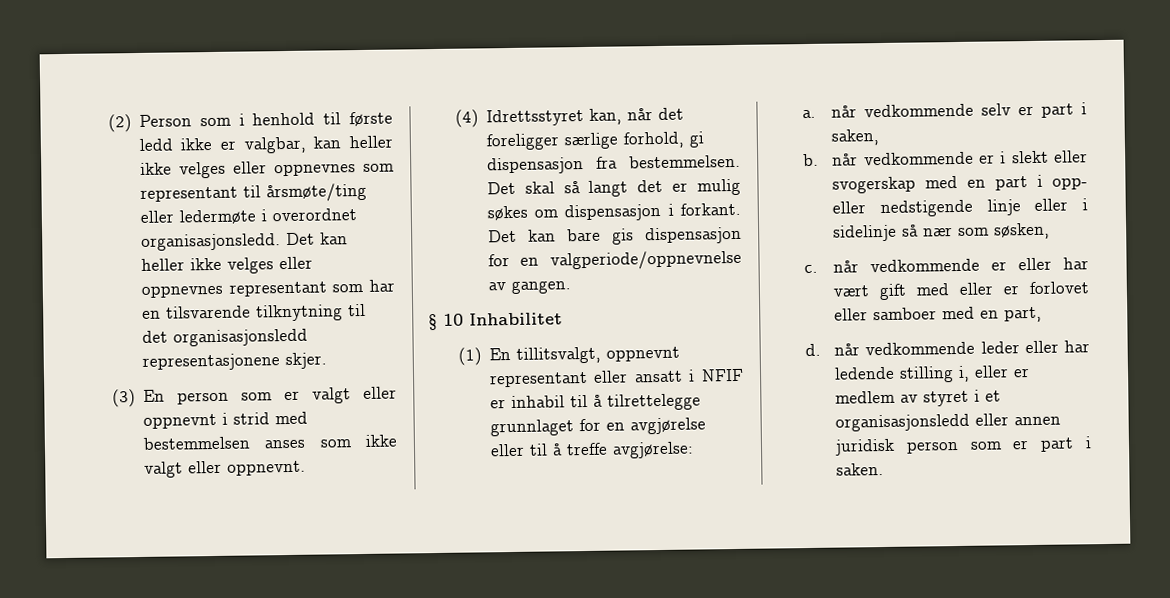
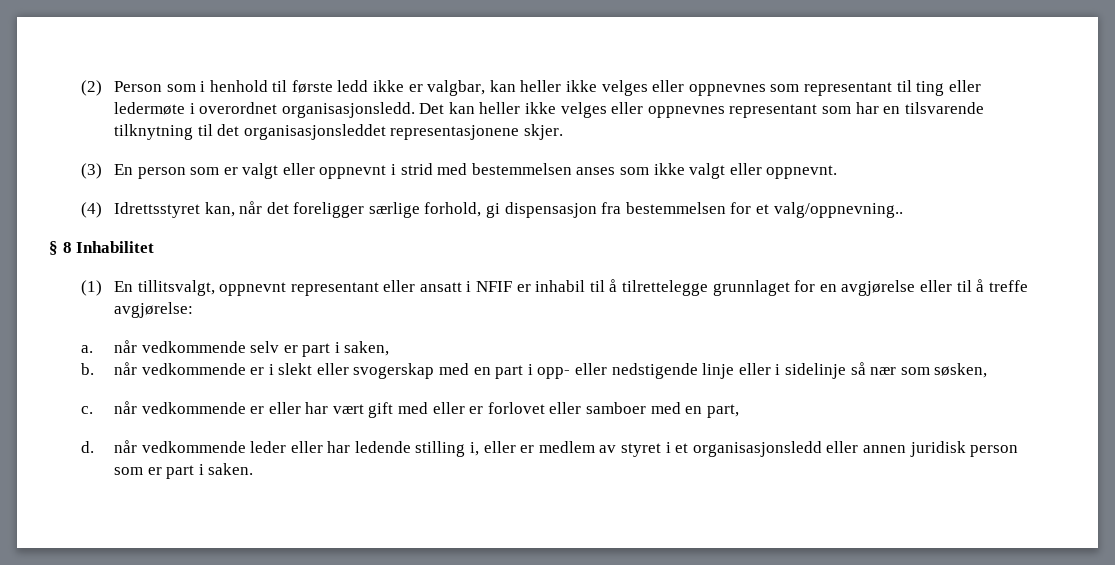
[265,182,367,203] årsmøte/ting -> [916,81,945,96] ting
[172,328,308,347] organisasjonsledd -> [243,124,386,140] organisasjonsleddet
[629,154,741,169] [486,178,741,197] [486,202,741,222] [487,226,742,245] [487,249,742,271] [487,280,571,294] bestemmelsen. Det skal så langt det er mulig søkes om dispensasjon i forkant. Det kan bare gis dispensasjon for en valgperiode/oppnevnelse av gangen. -> [625,202,903,218] bestemmelsen for et valg/oppnevning..
[443,313,464,326] 10 -> [62,242,72,253] 8

